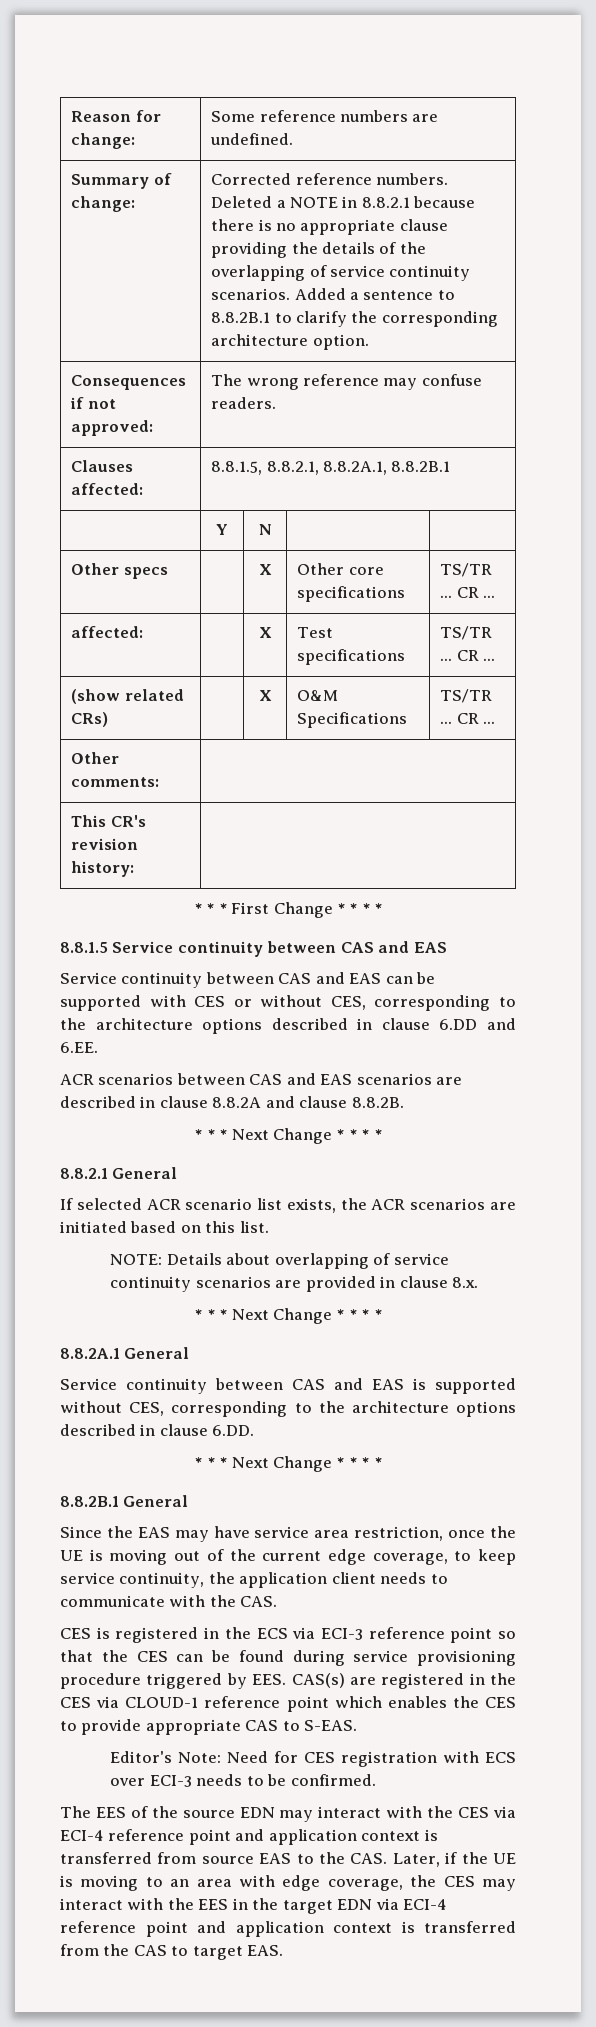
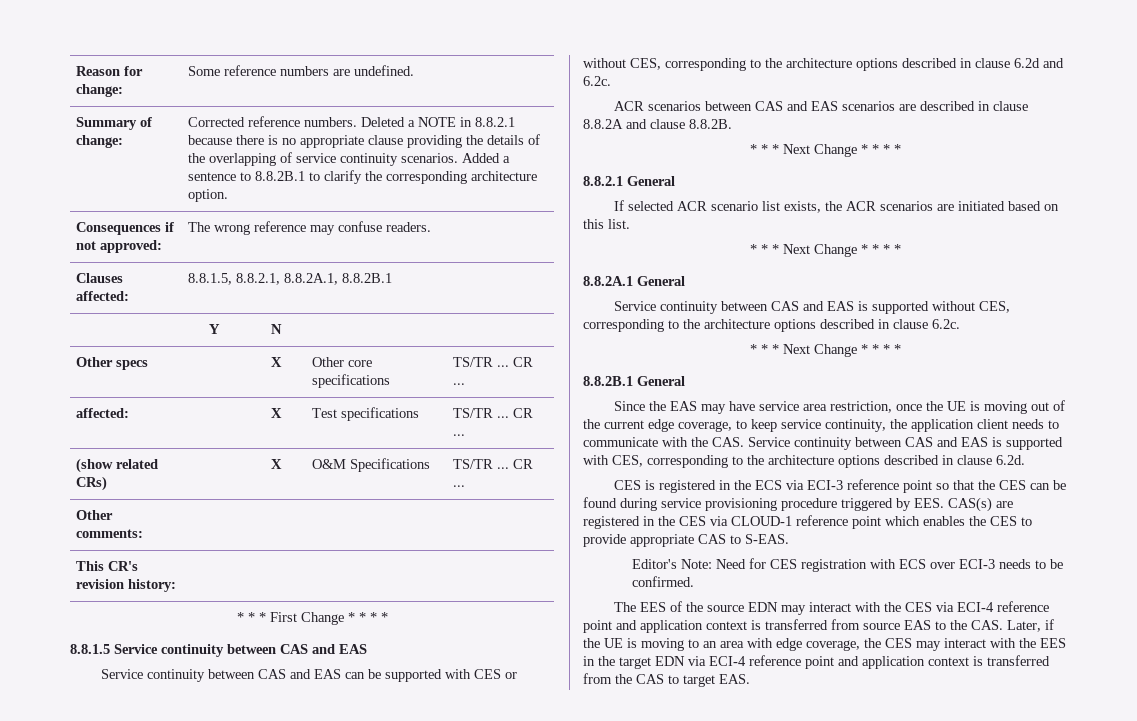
[439,1018,516,1030] [60,1042,98,1053] 6.DD and 6.EE. -> [1014,58,1064,68] [583,76,611,86] 6.2d and 6.2c.
[110,1253,449,1269] [110,1276,478,1292] // NOTE: Details about overlapping of service continuity scenarios are provided in clause 8.x. -> (630, 224) none
[212,1425,255,1436] 6.DD. -> [932,319,960,329] 6.2c.
(278, 1601) none -> [748,437,1063,450] [583,455,1025,468] Service continuity between CAS and EAS is supported with CES, corresponding to the architecture options described in clause 6.2d.

